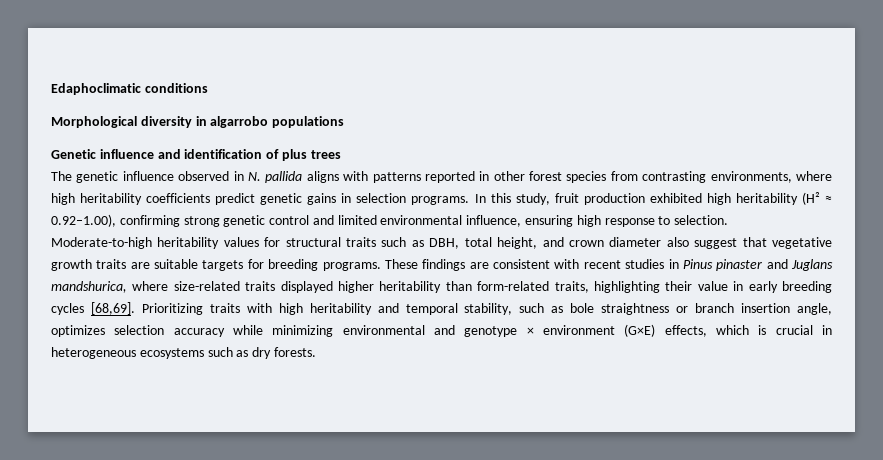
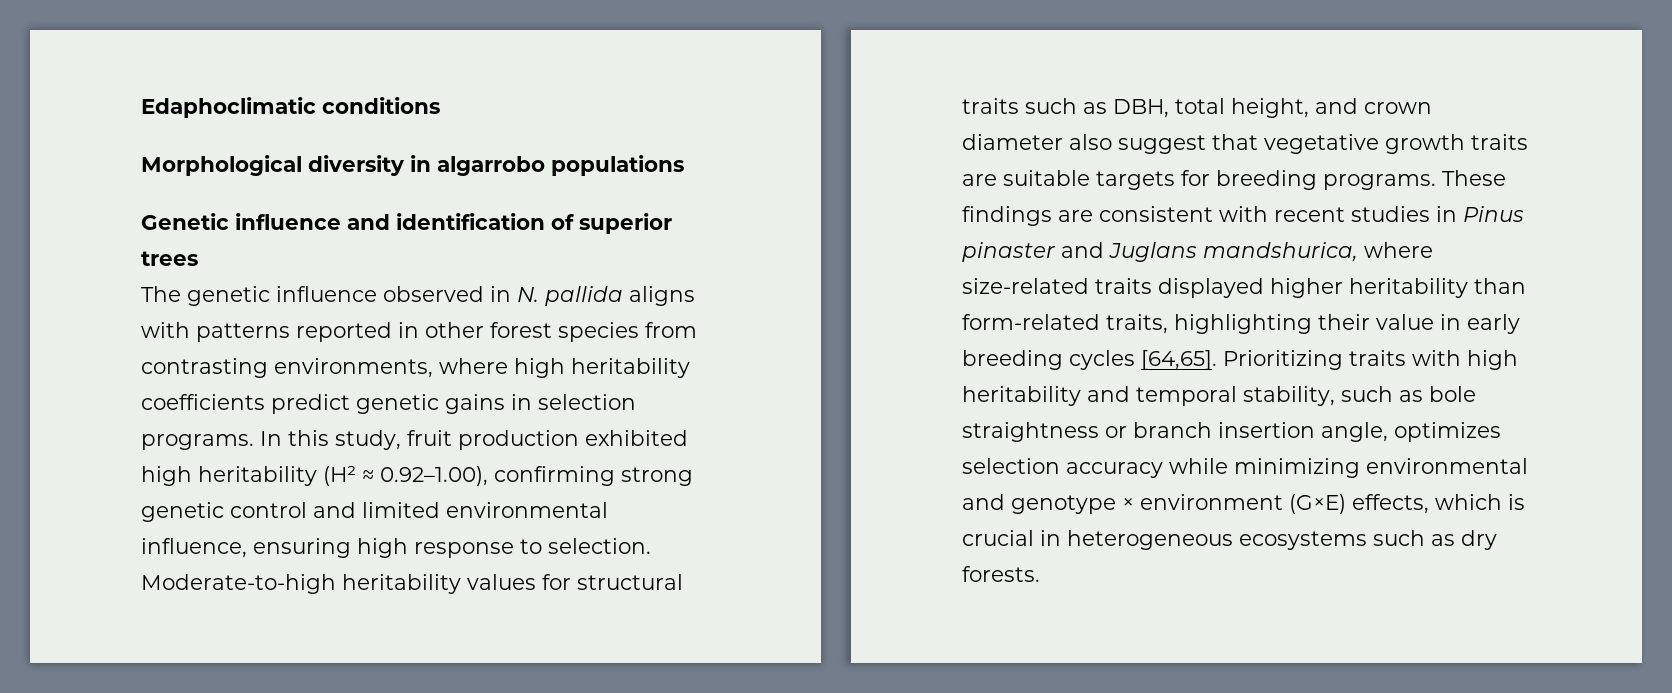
[281,149,307,161] plus -> [579,213,672,234] superior
[90,302,135,315] [68,69]. -> [1141,350,1217,370] [64,65].

